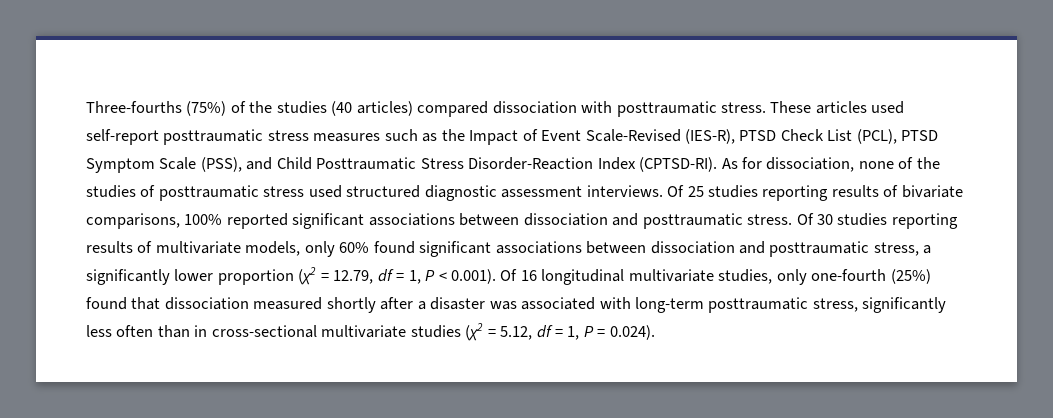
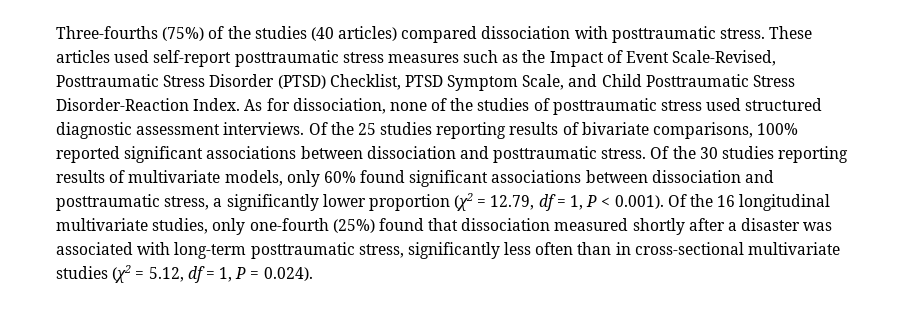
[585,129,939,144] [86,157,242,173] Scale-Revised (IES-R), PTSD Check List (PCL), PTSD Symptom Scale (PSS), -> [672,50,777,66] [56,74,565,91] Scale-Revised, Posttraumatic Stress Disorder (PTSD) Checklist, PTSD Symptom Scale,
[597,157,718,172] Index (CPTSD-RI). -> [193,98,241,111] Index.
(685, 191) none -> [330,122,354,135] the
(814, 219) none -> [672,146,696,159] the
(518, 275) none -> [689,194,713,207] the

